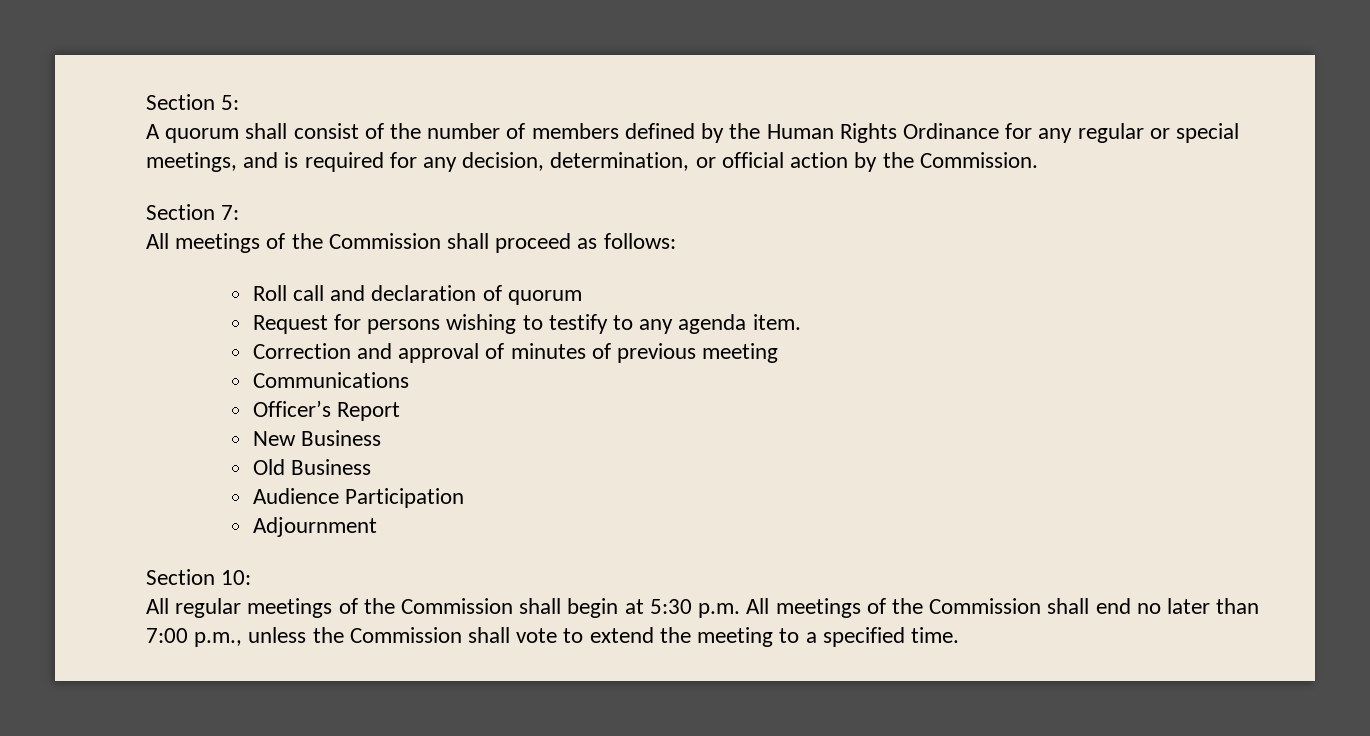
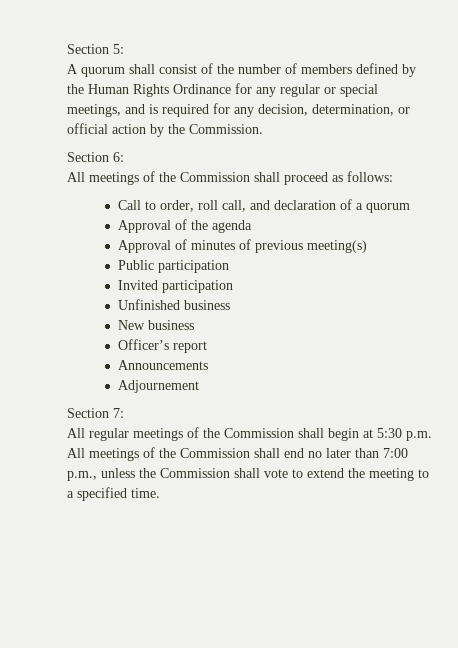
[221,205,240,220] 7: -> [113,152,124,162] 6:
[252,285,324,301] Roll call -> [117,200,246,212] Call to order, roll call,
(502, 293) none -> [355,203,363,210] a
[252,314,801,334] [252,343,779,363] [252,372,409,388] [252,400,400,421] [252,430,381,446] [252,459,371,475] [252,488,464,508] [252,517,377,537] [146,569,252,585] Request for persons wishing to testify to any agenda item. // Correction and approval of minutes of previous meeting // Communications // Officer’s Report // New Business // Old Business // Audience Participation // Adjournment // Section 10: -> [117,219,252,233] [117,239,367,253] [117,260,229,273] [117,280,233,293] [117,299,230,310] [117,320,194,330] [117,339,207,353] [117,360,208,370] [117,380,199,393] [67,408,124,418] Approval of the agenda // Approval of minutes of previous meeting(s) // Public participation // Invited participation // Unfinished business // New business // Officer’s report // Announcements // Adjournement // Section 7:

